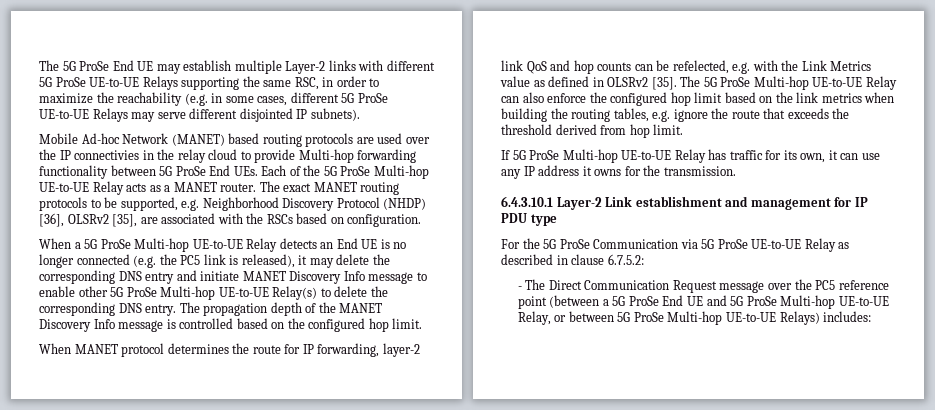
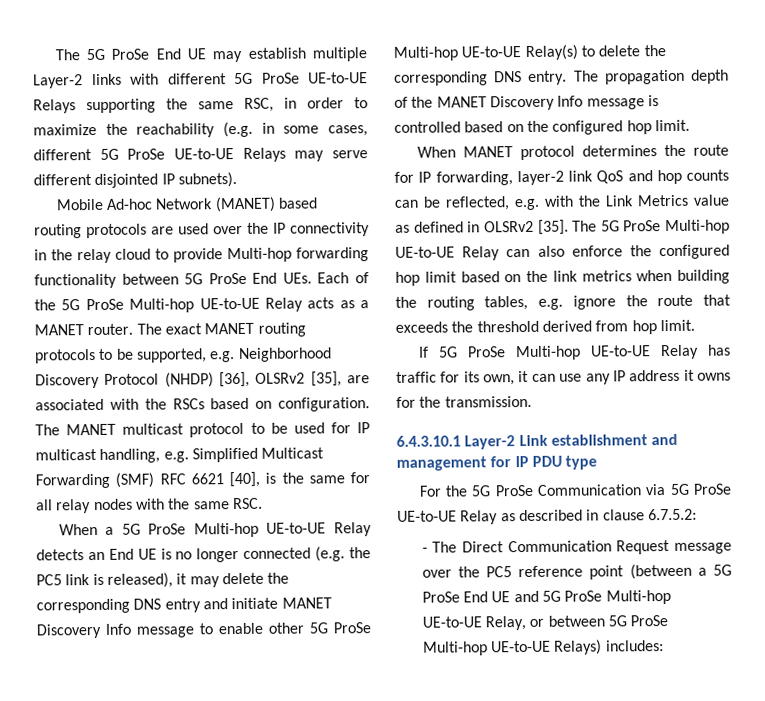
[74,150,140,160] connectivies -> [290,222,370,237] connectivity
(422, 220) none -> [35,422,370,438] [35,447,325,463] [35,471,370,489] [36,497,263,514] The MANET multicast protocol to be used for IP multicast handling, e.g. Simplified Multicast Forwarding (SMF) RFC 6621 [40], is the same for all relay nodes with the same RSC.
[672,60,729,74] refelected, -> [445,196,510,211] reflected,

